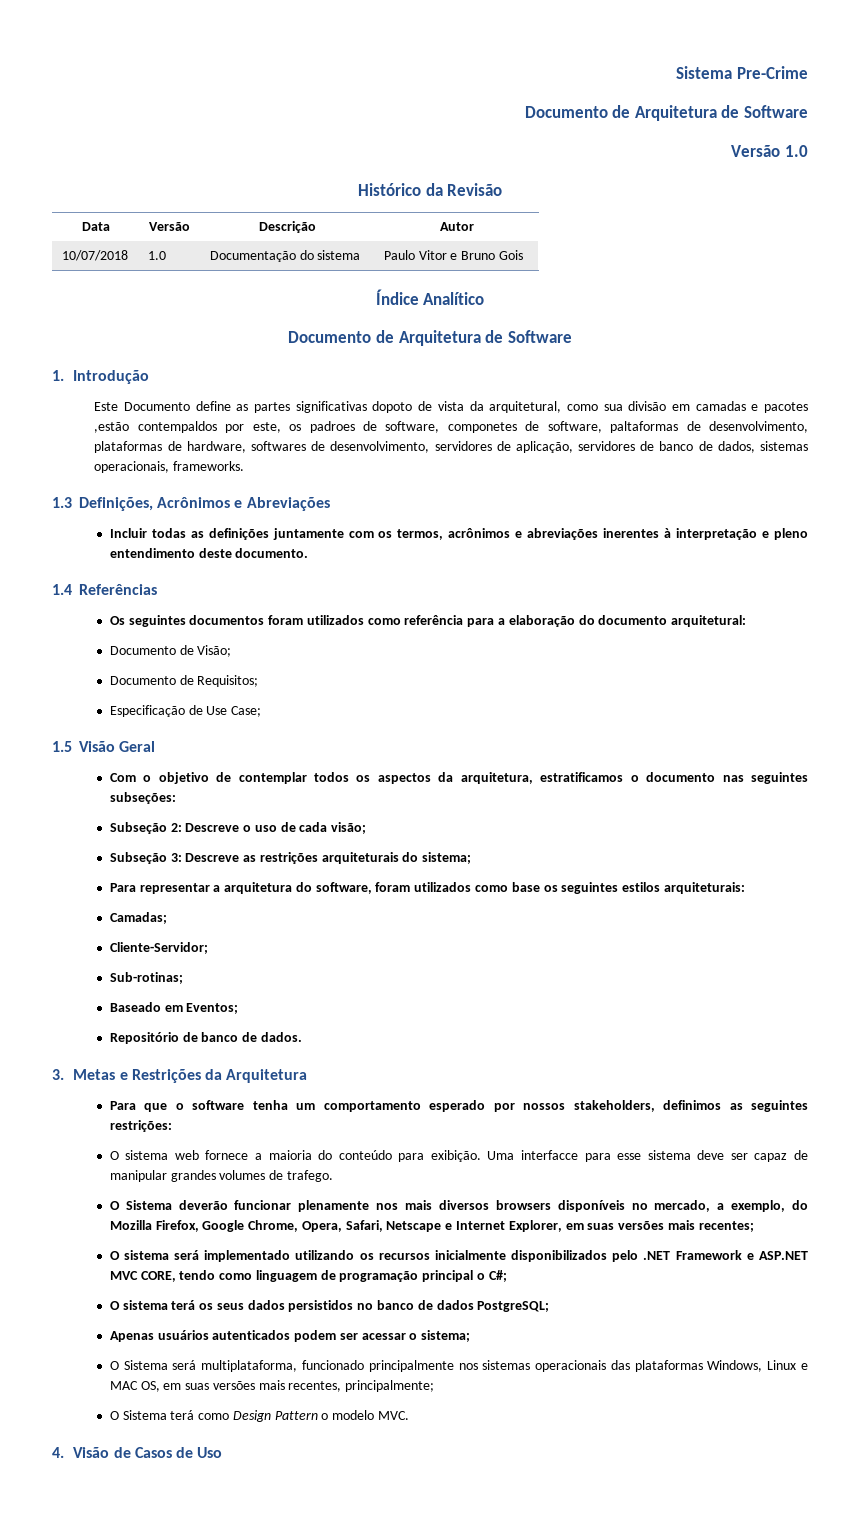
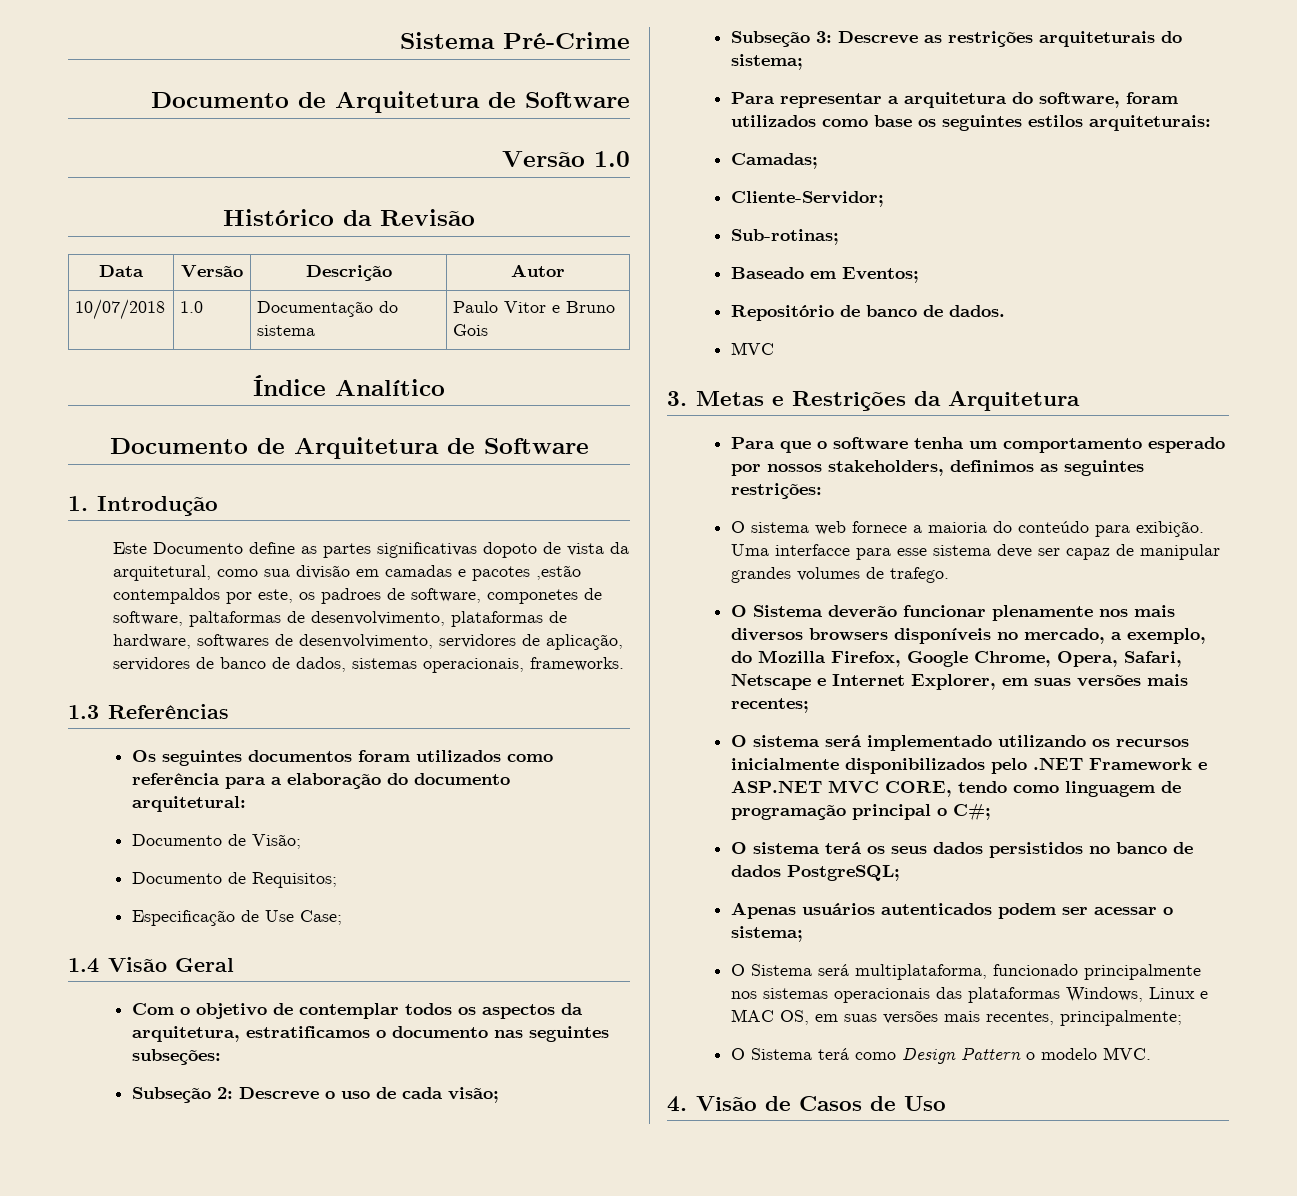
[676,66,808,79] Sistema Pre-Crime -> [400,32,630,49] Sistema Pré-Crime
[79,497,330,511] [109,528,809,540] [109,548,309,558] [52,584,72,595] Definições, Acrônimos e Abreviações // Incluir todas as definições juntamente com os termos, acrônimos e abreviações inerentes à interpretação e pleno entendimento deste documento. // 1.4 -> (99, 712) none
[52,741,72,752] 1.5 -> [68,958,99,973] 1.4
(302, 1037) none -> [731,342,775,355] // MVC

